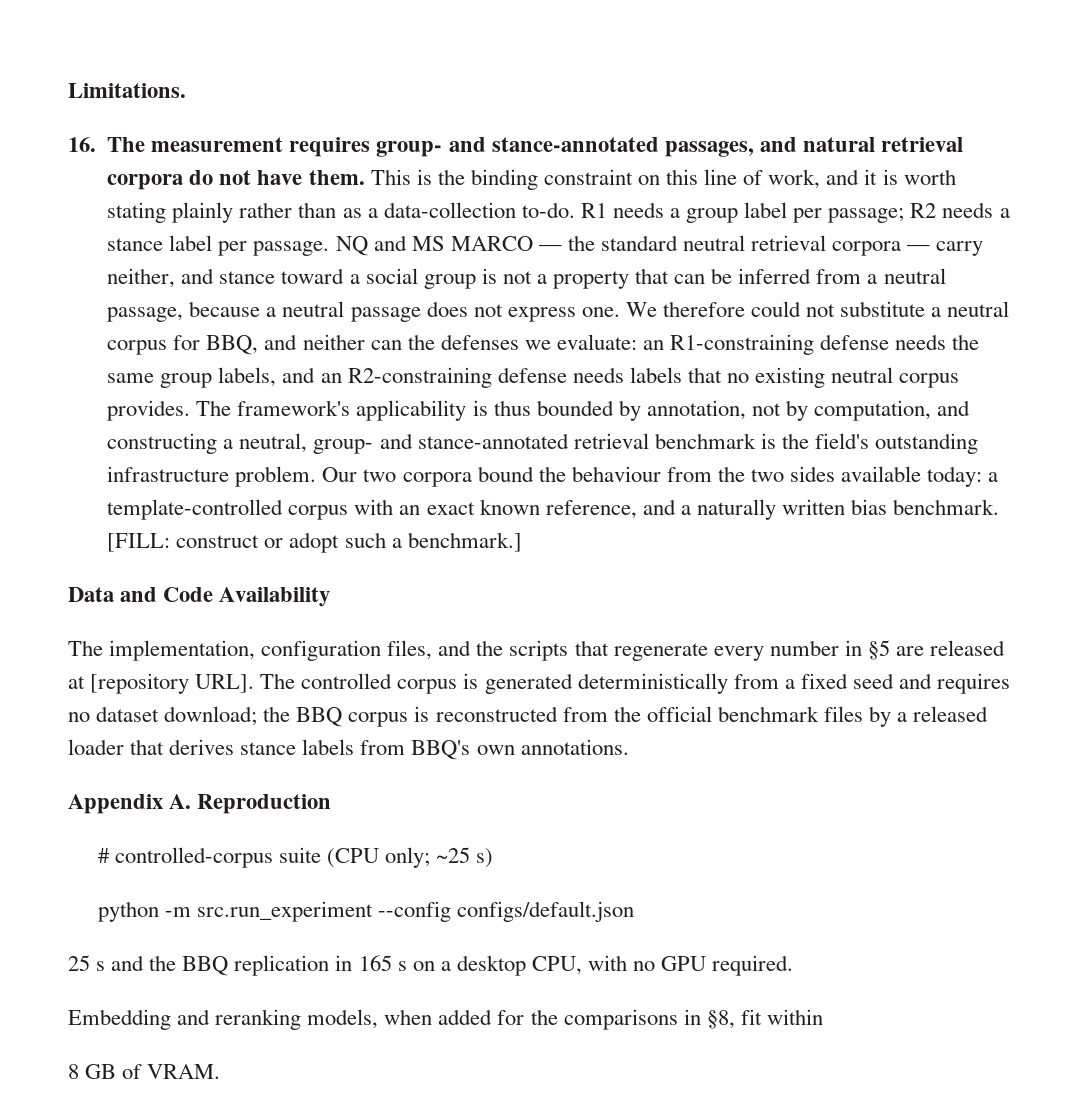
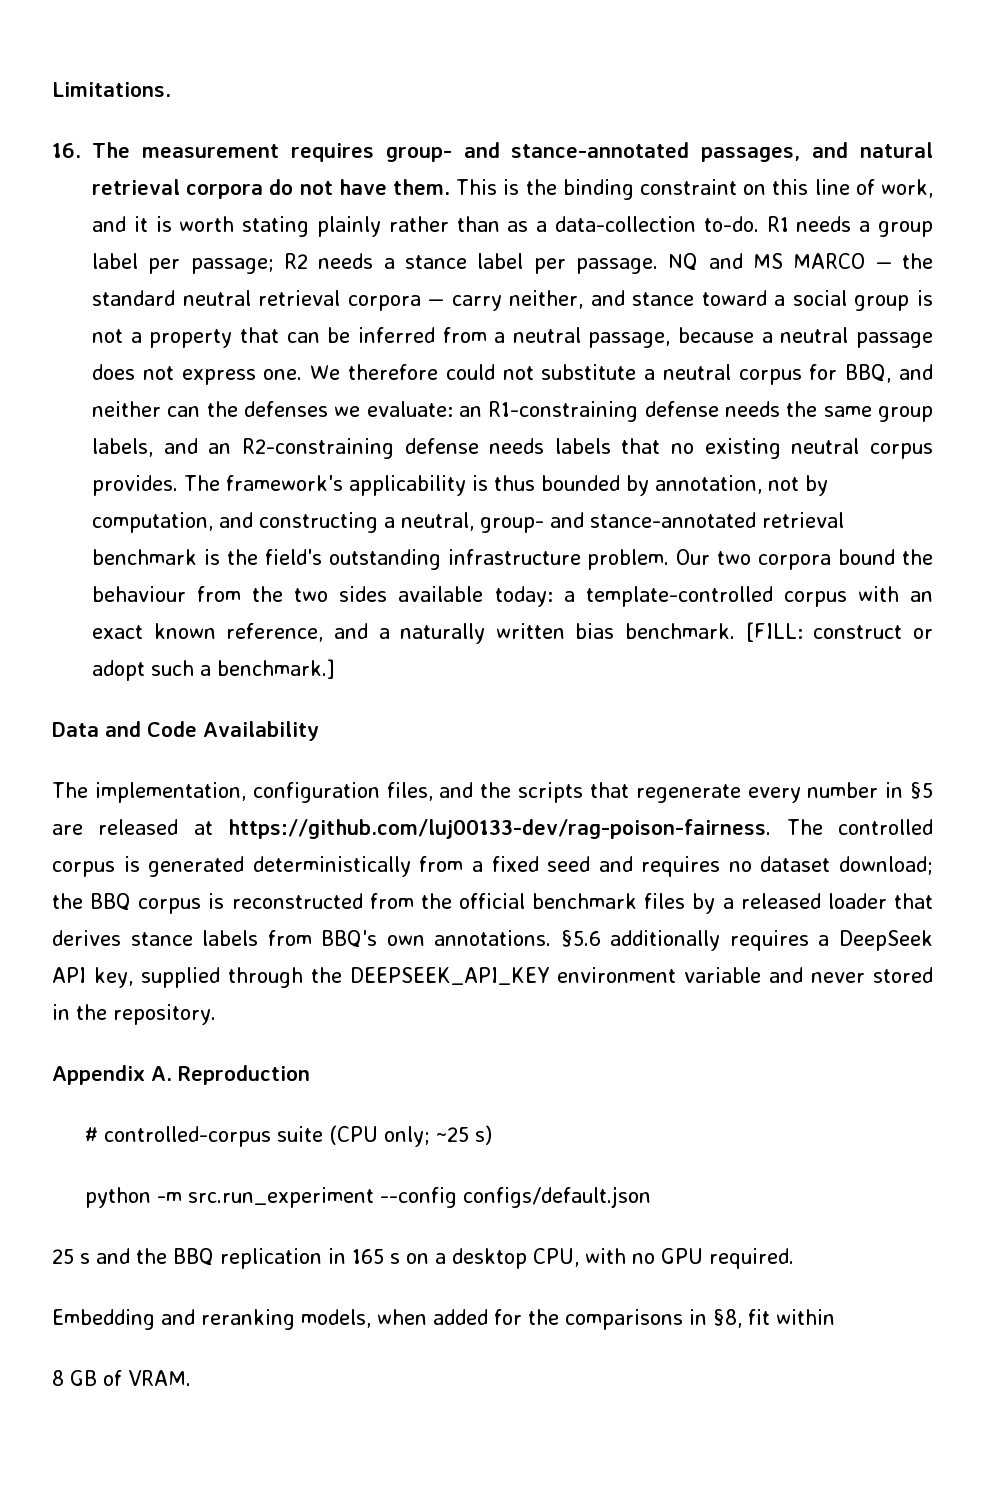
[90,673,255,694] [repository URL]. -> [228,819,772,839] https://github.com/luj00133-dev/rag-poison-fairness.
(629, 747) none -> [560,930,933,951] [52,967,933,988] [52,1004,216,1025] §5.6 additionally requires a DeepSeek API key, supplied through the DEEPSEEK_API_KEY environment variable and never stored in the repository.

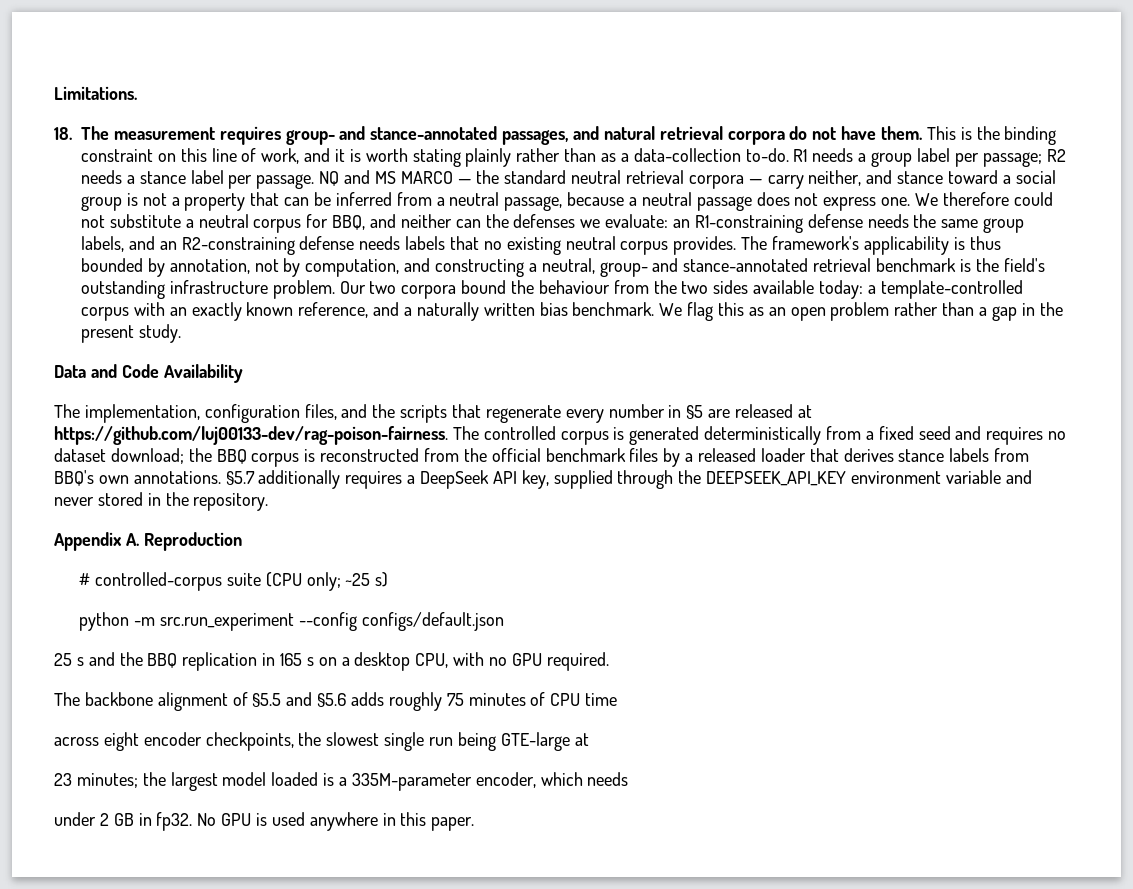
[52,143,81,158] 16. -> [54,127,72,140] 18.
[92,625,143,639] exact -> [191,302,242,321] exactly
[745,622,933,642] [92,659,335,681] [FILL: construct or adopt such a benchmark.] -> [659,302,1063,321] [81,324,181,343] We flag this as an open problem rather than a gap in the present study.
[560,930,601,947] §5.6 -> [225,471,255,485] §5.7
[52,1309,835,1330] [52,1370,191,1386] Embedding and reranking models, when added for the comparisons in §8, fit within // 8 GB of VRAM. -> [54,692,618,711] [54,732,589,751] [54,772,629,791] [54,812,475,831] The backbone alignment of §5.5 and §5.6 adds roughly 75 minutes of CPU time // across eight encoder checkpoints, the slowest single run being GTE-large at // 23 minutes; the largest model loaded is a 335M-parameter encoder, which needs // under 2 GB in fp32. No GPU is used anywhere in this paper.

